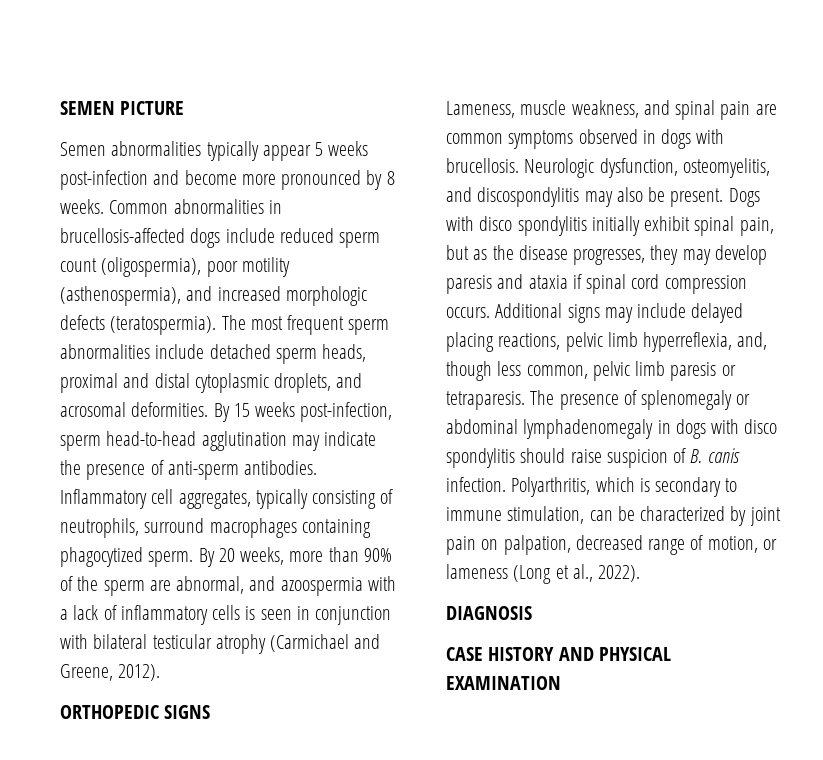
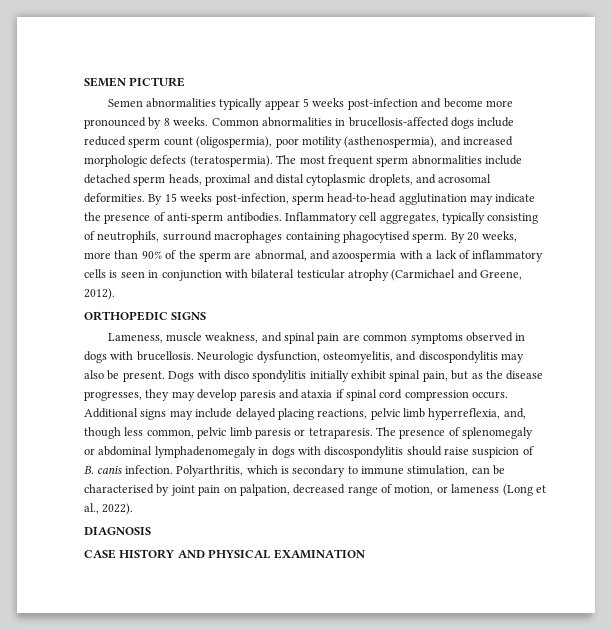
[60,547,143,567] phagocytized -> [342,231,410,243] phagocytised
[744,419,778,434] [446,448,515,468] disco spondylitis -> [324,446,404,458] discospondylitis
[640,506,726,521] characterized -> [84,484,154,494] characterised

